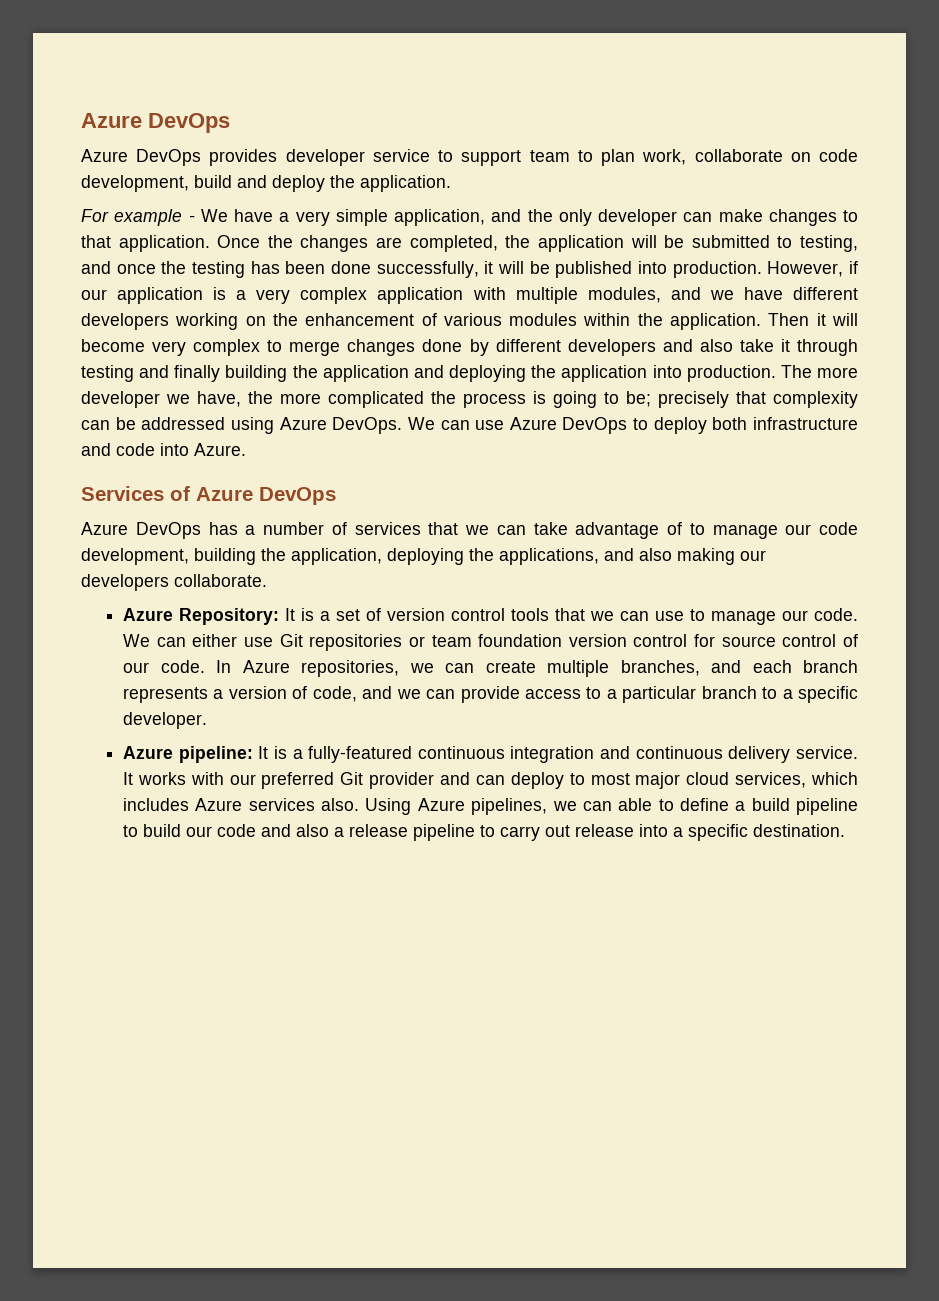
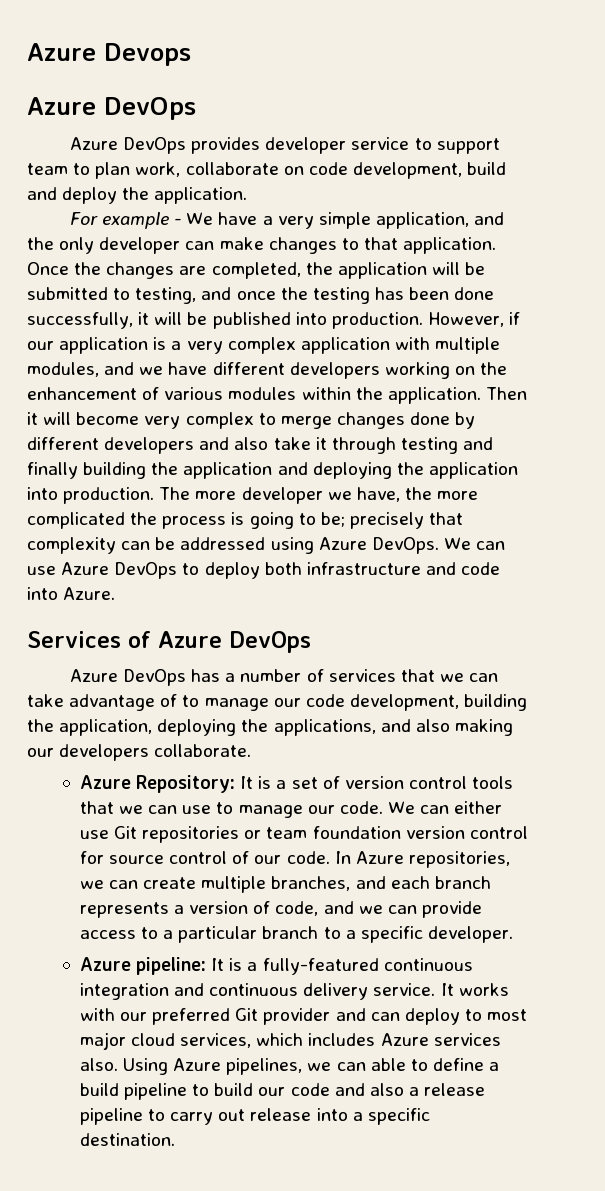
[81,113,142,128] Azure -> [27,43,191,66] [27,97,96,115] Azure Devops // Azure

